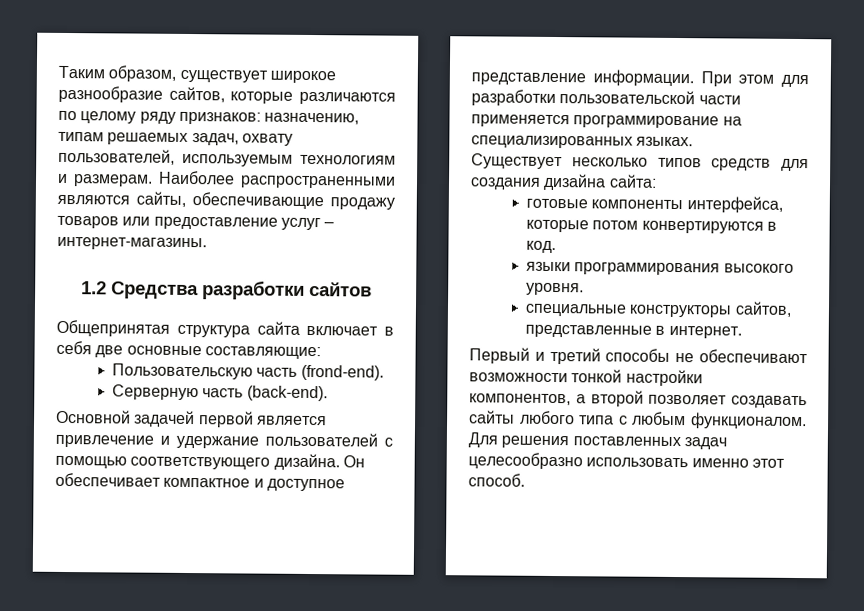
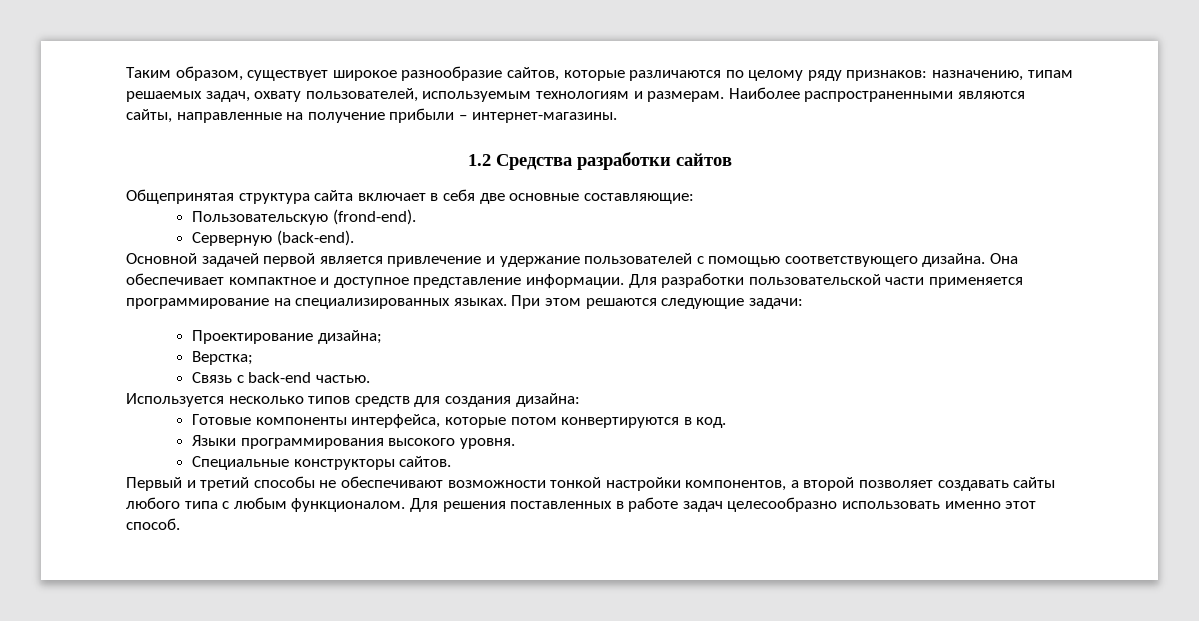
[192,192,395,210] [57,215,321,231] обеспечивающие продажу товаров или предоставление услуг -> [176,108,455,123] направленные на получение прибыли
[256,367,298,377] часть -> (329, 218) none
[202,388,244,398] часть -> (273, 239) none
[342,455,365,468] Он -> [990,253,1019,264] Она
[700,71,809,88] При этом для -> [628,274,657,288] Для
[471,153,563,170] // Существует -> [511,295,803,309] [192,330,382,344] [192,351,254,365] [192,372,371,383] [126,393,224,407] При этом решаются следующие задачи: // Проектирование дизайна; // Верстка; // Связь с back-end частью. // Используется
[543,173,657,191] [526,198,589,209] дизайна сайта: // готовые -> [515,393,580,407] [192,414,252,425] дизайна: // Готовые
[526,261,572,272] языки -> [192,435,237,446] Языки
[525,301,792,318] [525,324,742,339] специальные конструкторы сайтов, представленные в интернет. -> [192,456,452,470] Специальные конструкторы сайтов.
(681, 441) none -> [615,497,679,512] в работе

